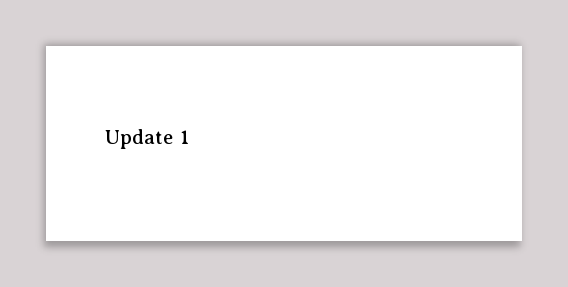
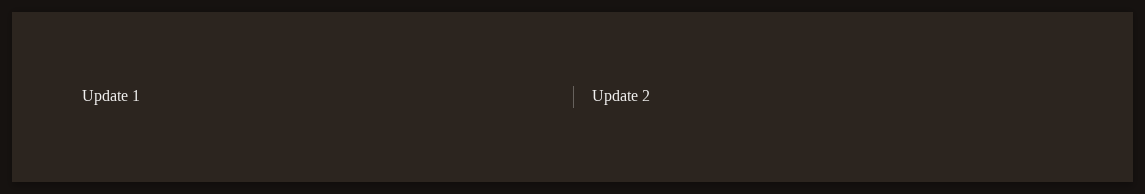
(189, 137) none -> [592,90,651,105] // Update 2

